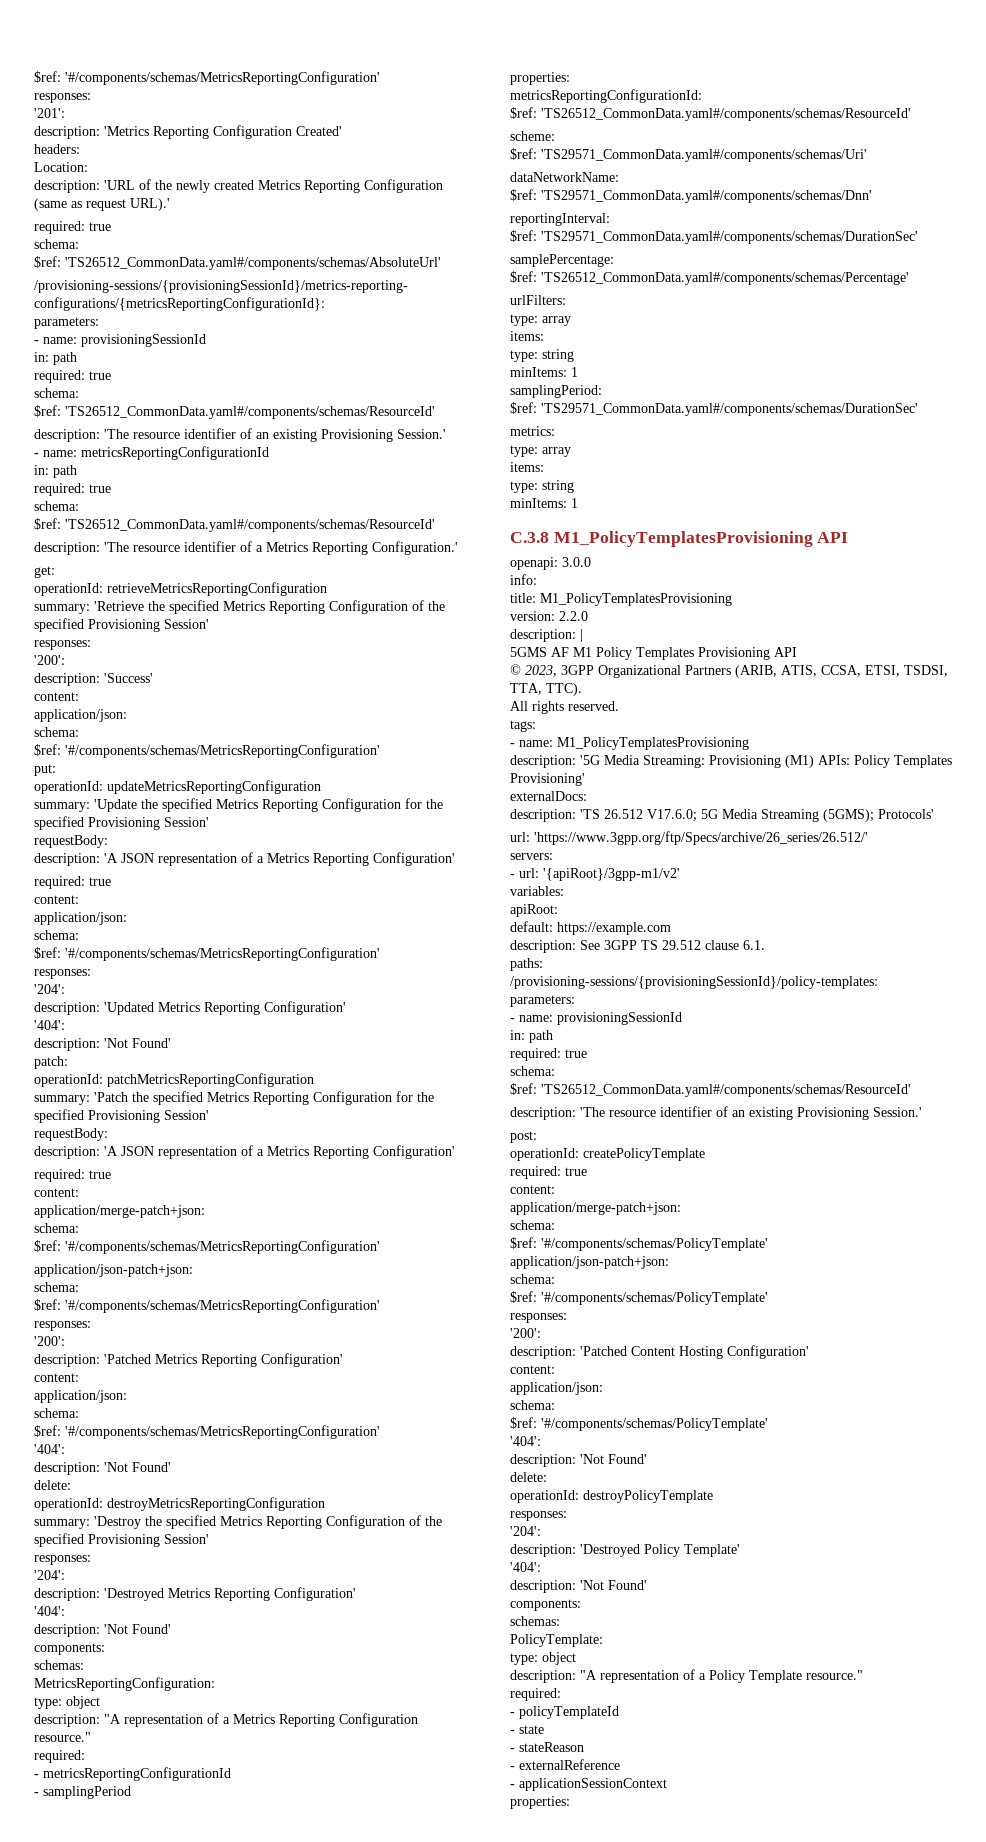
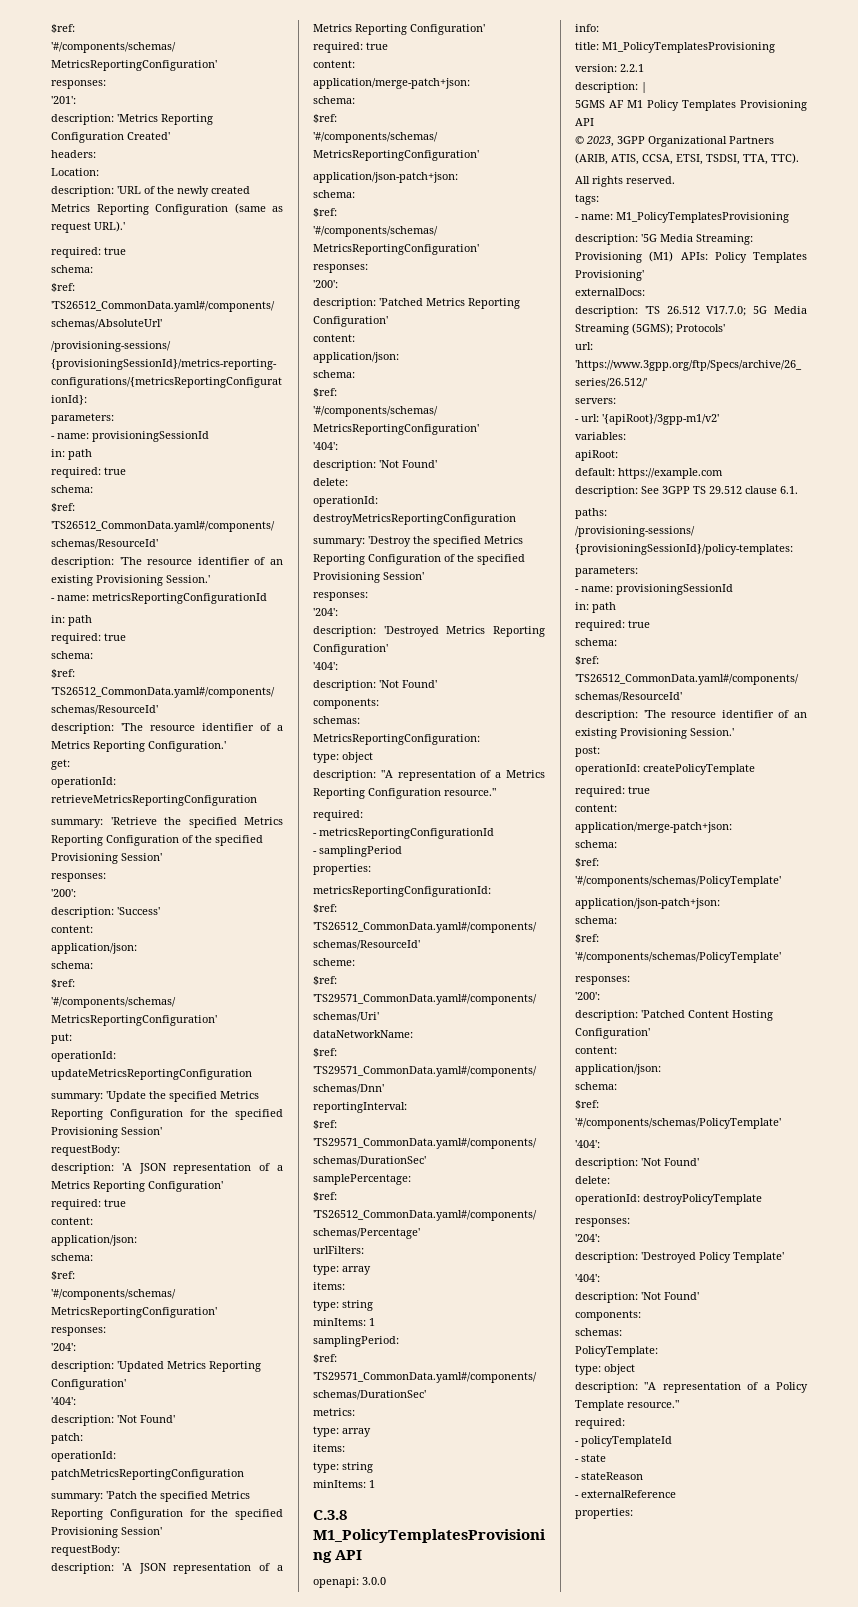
[559,611,588,621] 2.2.0 -> [620,64,644,72] 2.2.1
[647,809,697,822] V17.6.0; -> [706,306,747,316] V17.7.0;
[510,1778,667,1791] // - applicationSessionContext -> (676, 1494) none

